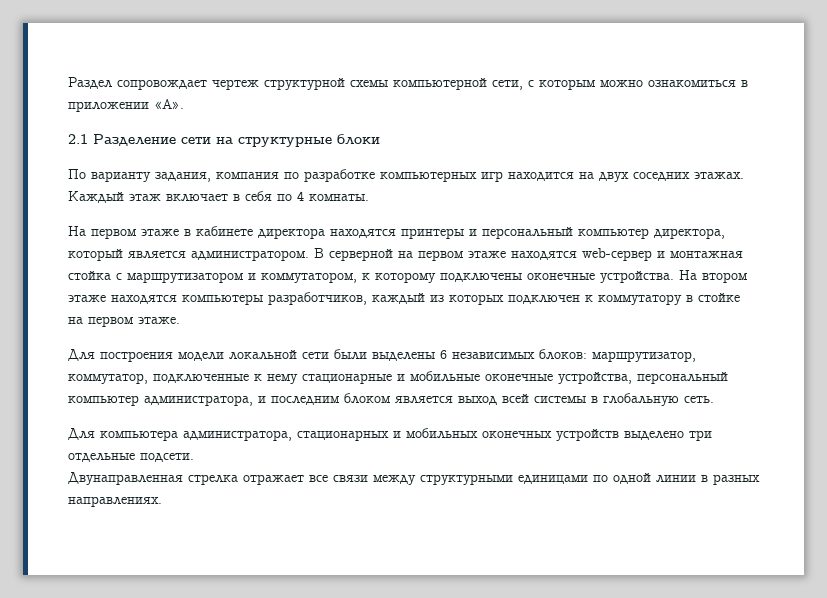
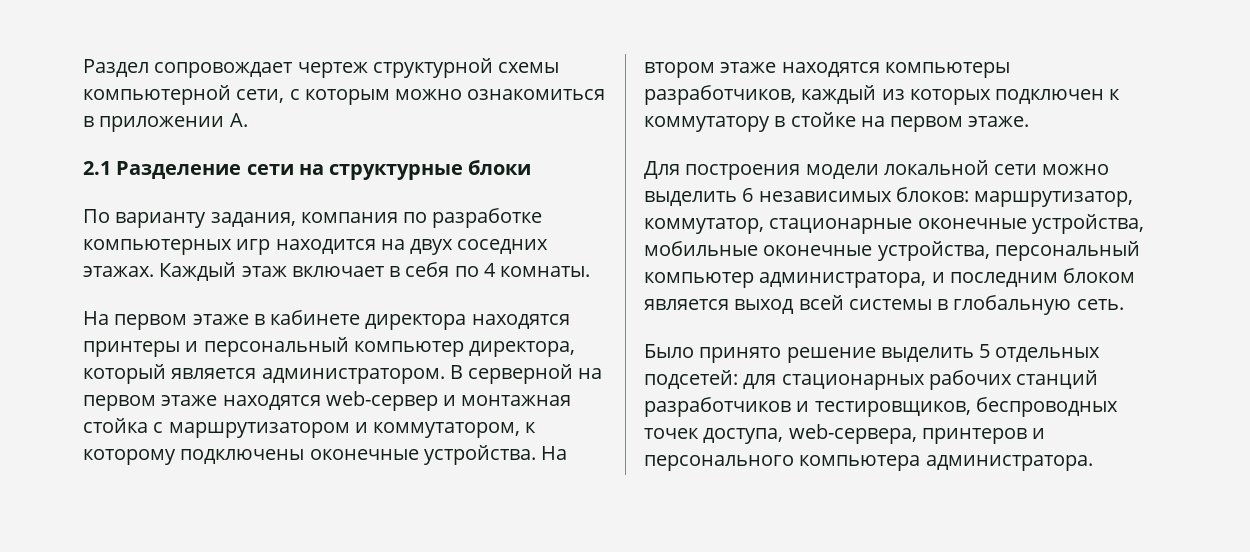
[154,99,184,109] «А». -> [229,113,248,127] А.
[334,349,435,361] были выделены -> [1042,164,1110,175] [644,191,737,206] можно выделить
[153,373,405,384] подключенные к нему стационарные и -> [769,214,1144,234] стационарные оконечные устройства,
[68,428,712,441] [68,453,194,462] [68,472,760,485] [68,496,162,507] Для компьютера администратора, стационарных и мобильных оконечных устройств выделено три отдельные подсети. // Двунаправленная стрелка отражает все связи между структурными единицами по одной линии в разных направлениях. -> [644,344,1101,363] [644,370,1099,390] [644,397,1118,417] [644,424,1046,444] [644,455,1093,471] Было принято решение выделить 5 отдельных подсетей: для стационарных рабочих станций разработчиков и тестировщиков, беспроводных точек доступа, web-сервера, принтеров и персонального компьютера администратора.

